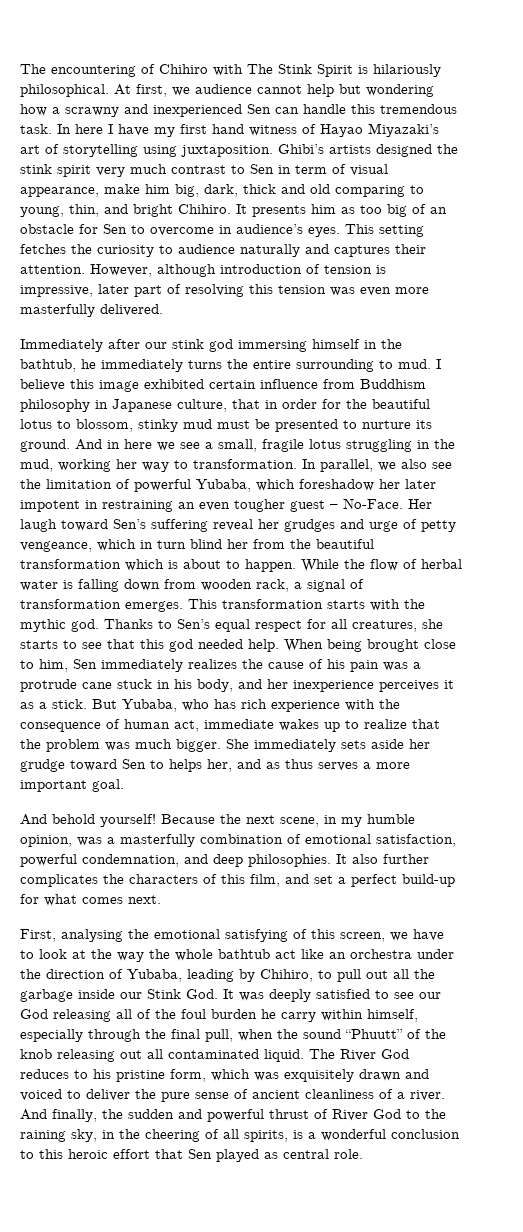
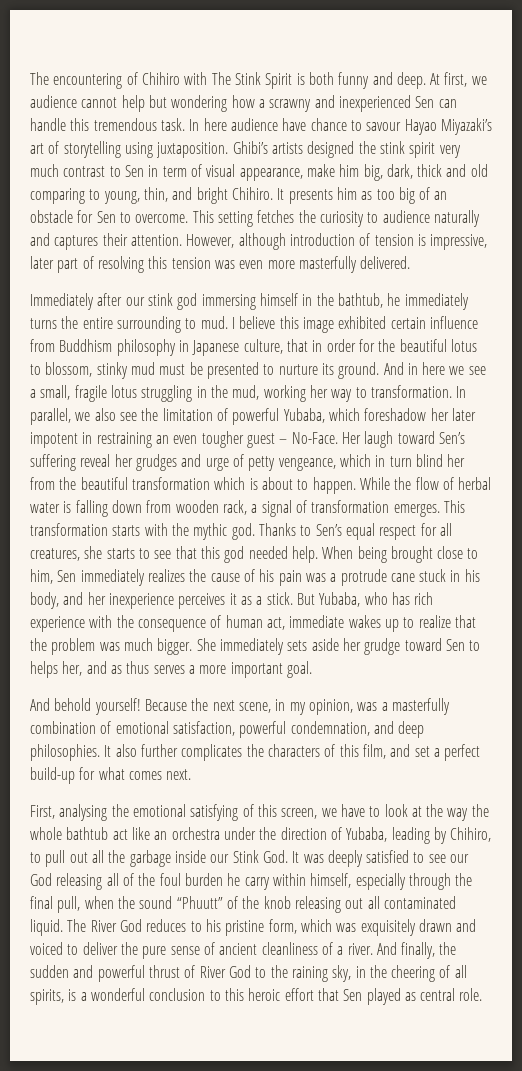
[373,64,441,77] [20,84,109,97] hilariously philosophical. -> [308,72,426,89] both funny and deep.
[108,124,316,137] I have my first hand witness of -> [230,118,402,131] audience have chance to savour
[150,224,340,237] overcome in audience’s eyes. -> [135,214,189,223] overcome.
[367,814,415,824] humble -> (306, 708) none

